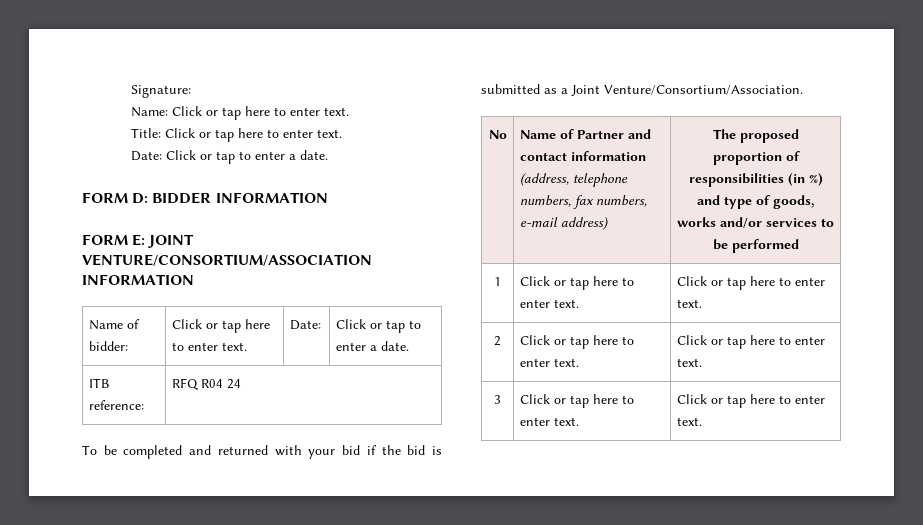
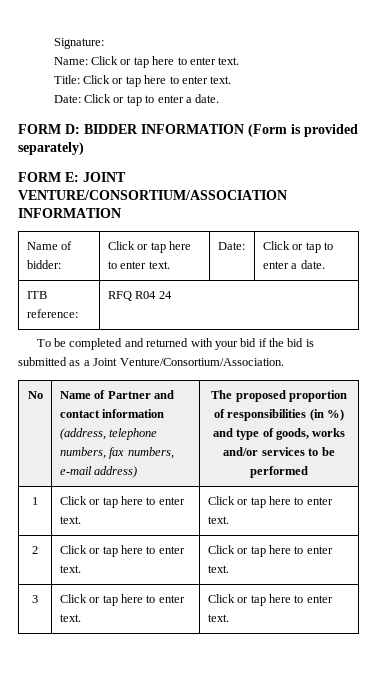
(328, 197) none -> [248,124,358,137] [18,142,84,155] (Form is provided separately)

